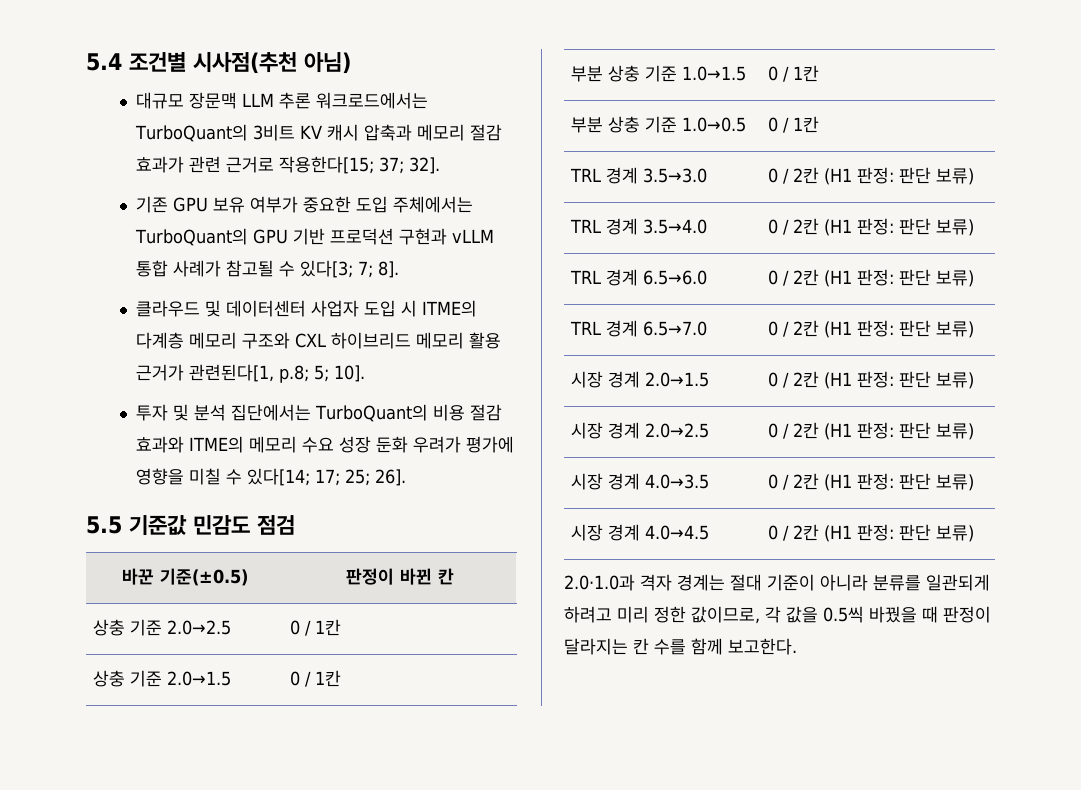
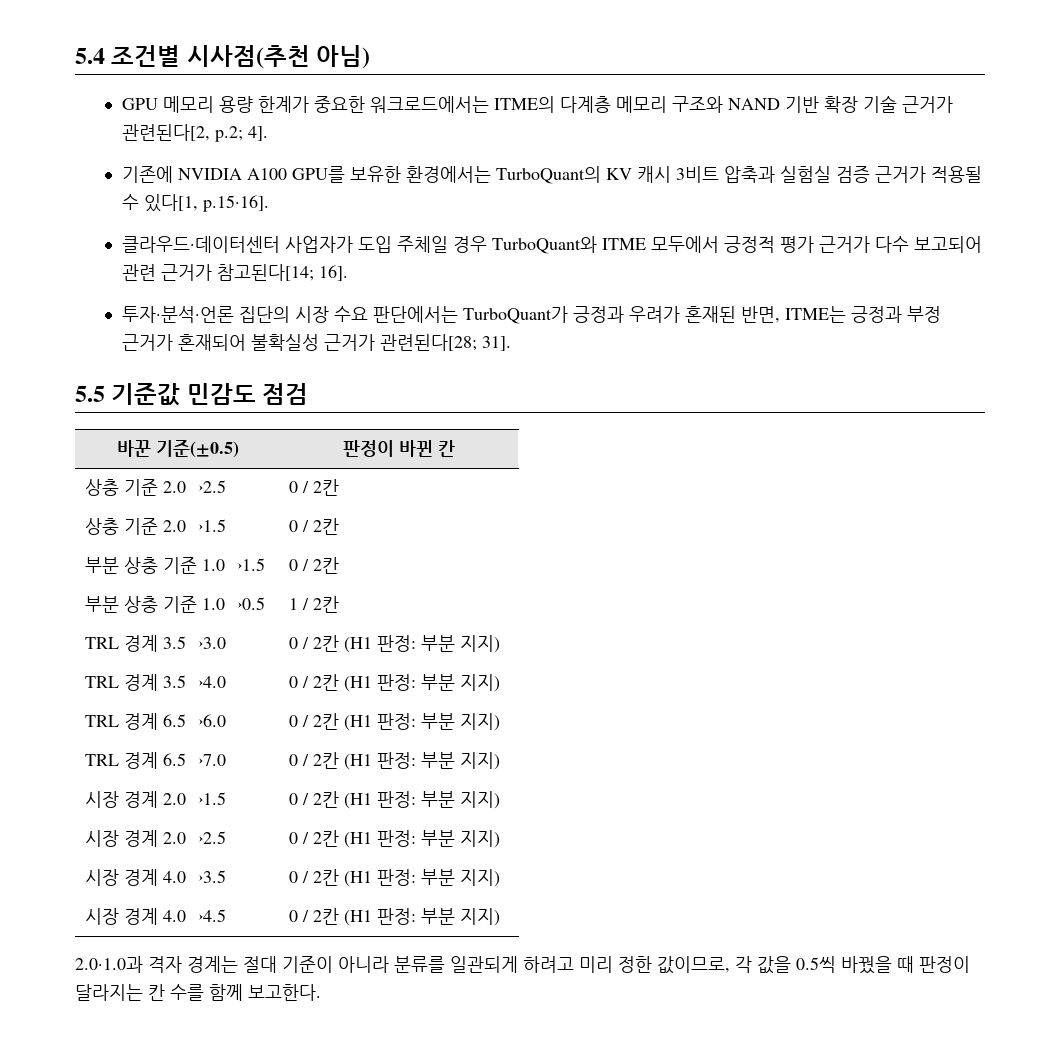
[135,92,428,109] [134,124,502,142] [135,156,440,174] [135,196,473,213] [134,228,494,246] [135,260,399,278] [135,300,477,317] [135,332,501,349] [135,364,365,383] [135,404,502,422] [135,436,514,453] [135,468,406,486] 대규모 장문맥 LLM 추론 워크로드에서는 TurboQuant의 3비트 KV 캐시 압축과 메모리 절감 효과가 관련 근거로 작용한다[15; 37; 32]. // 기존 GPU 보유 여부가 중요한 도입 주체에서는 TurboQuant의 GPU 기반 프로덕션 구현과 vLLM 통합 사례가 참고될 수 있다[3; 7; 8]. // 클라우드 및 데이터센터 사업자 도입 시 ITME의 다계층 메모리 구조와 CXL 하이브리드 메모리 활용 근거가 관련된다[1, p.8; 5; 10]. // 투자 및 분석 집단에서는 TurboQuant의 비용 절감 효과와 ITME의 메모리 수요 성장 둔화 우려가 평가에 영향을 미칠 수 있다[14; 17; 25; 26]. -> [121,95,953,113] [121,124,268,142] [121,166,982,184] [121,194,269,212] [121,236,982,254] [121,264,348,281] [121,306,941,324] [121,334,511,351] GPU 메모리 용량 한계가 중요한 워크로드에서는 ITME의 다계층 메모리 구조와 NAND 기반 확장 기술 근거가 관련된다[2, p.2; 4]. // 기존에 NVIDIA A100 GPU를 보유한 환경에서는 TurboQuant의 KV 캐시 3비트 압축과 실험실 검증 근거가 적용될 수 있다[1, p.15·16]. // 클라우드·데이터센터 사업자가 도입 주체일 경우 TurboQuant와 ITME 모두에서 긍정적 평가 근거가 다수 보고되어 관련 근거가 참고된다[14; 16]. // 투자·분석·언론 집단의 시장 수요 판단에서는 TurboQuant가 긍정과 우려가 혼재된 반면, ITME는 긍정과 부정 근거가 혼재되어 불확실성 근거가 관련된다[28; 31].
[315,619,342,636] 1칸 -> [312,479,339,496] 2칸
[315,670,342,687] 1칸 -> [312,518,339,535] 2칸
[793,65,820,82] 1칸 -> [312,557,339,574] 2칸
[768,116,820,133] 0 / 1칸 -> [288,596,339,613] 1 / 2칸
[899,167,975,185] 판단 보류) -> [420,635,500,653] 부분 지지)
[899,218,975,236] 판단 보류) -> [420,674,500,692] 부분 지지)
[899,269,975,287] 판단 보류) -> [420,713,500,731] 부분 지지)
[899,320,975,338] 판단 보류) -> [420,752,500,770] 부분 지지)
[899,371,975,389] 판단 보류) -> [420,791,500,809] 부분 지지)
[899,422,975,440] 판단 보류) -> [420,830,500,848] 부분 지지)
[899,473,975,491] 판단 보류) -> [420,869,500,887] 부분 지지)
[899,524,975,542] 판단 보류) -> [420,908,500,926] 부분 지지)

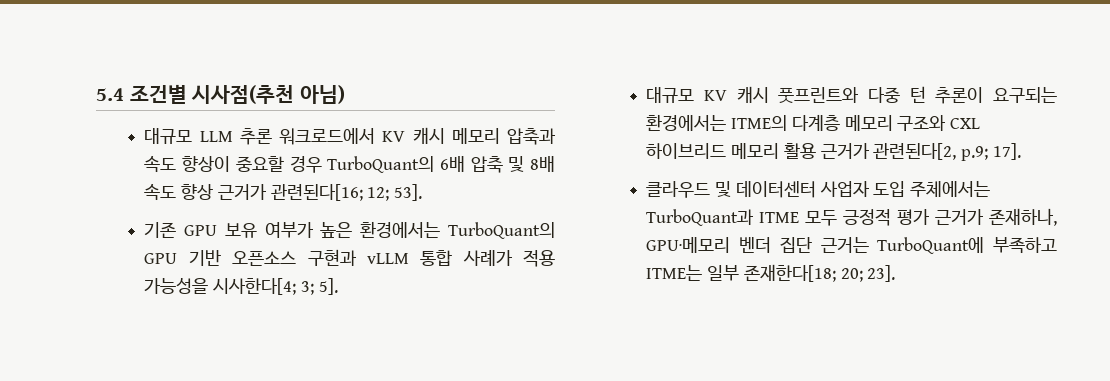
[121,95,953,113] [121,124,268,142] [121,166,982,184] [121,194,269,212] [121,236,982,254] [121,264,348,281] [121,306,941,324] [121,334,511,351] [75,383,309,406] [116,440,239,458] [343,440,455,457] [84,479,226,496] [288,479,339,496] [84,518,226,535] [288,518,339,535] [84,557,265,574] [288,557,339,574] [84,596,265,613] [288,596,339,613] [84,635,226,652] [288,635,500,653] [84,674,226,691] [288,674,500,692] [84,713,226,730] [288,713,500,731] [84,752,226,769] [288,752,500,770] [84,791,226,808] [288,791,500,809] [84,830,226,847] [288,830,500,848] [84,869,226,886] [288,869,500,887] [84,908,226,925] [288,908,500,926] [75,956,970,974] [75,984,321,1001] GPU 메모리 용량 한계가 중요한 워크로드에서는 ITME의 다계층 메모리 구조와 NAND 기반 확장 기술 근거가 관련된다[2, p.2; 4]. // 기존에 NVIDIA A100 GPU를 보유한 환경에서는 TurboQuant의 KV 캐시 3비트 압축과 실험실 검증 근거가 적용될 수 있다[1, p.15·16]. // 클라우드·데이터센터 사업자가 도입 주체일 경우 TurboQuant와 ITME 모두에서 긍정적 평가 근거가 다수 보고되어 관련 근거가 참고된다[14; 16]. // 투자·분석·언론 집단의 시장 수요 판단에서는 TurboQuant가 긍정과 우려가 혼재된 반면, ITME는 긍정과 부정 근거가 혼재되어 불확실성 근거가 관련된다[28; 31]. // 5.5 기준값 민감도 점검 // 바꾼 기준(±0.5) | 판정이 바뀐 칸 // 상충 기준 2.0→2.5 | 0 / 2칸 // 상충 기준 2.0→1.5 | 0 / 2칸 // 부분 상충 기준 1.0→1.5 | 0 / 2칸 // 부분 상충 기준 1.0→0.5 | 1 / 2칸 // TRL 경계 3.5→3.0 | 0 / 2칸 (H1 판정: 부분 지지) // TRL 경계 3.5→4.0 | 0 / 2칸 (H1 판정: 부분 지지) // TRL 경계 6.5→6.0 | 0 / 2칸 (H1 판정: 부분 지지) // TRL 경계 6.5→7.0 | 0 / 2칸 (H1 판정: 부분 지지) // 시장 경계 2.0→1.5 | 0 / 2칸 (H1 판정: 부분 지지) // 시장 경계 2.0→2.5 | 0 / 2칸 (H1 판정: 부분 지지) // 시장 경계 4.0→3.5 | 0 / 2칸 (H1 판정: 부분 지지) // 시장 경계 4.0→4.5 | 0 / 2칸 (H1 판정: 부분 지지) // 2.0·1.0과 격자 경계는 절대 기준이 아니라 분류를 일관되게 하려고 미리 정한 값이므로, 각 값을 0.5씩 바꿨을 때 판정이 달라지는 칸 수를 함께 보고한다. -> [144,127,556,145] [144,156,555,173] [144,184,423,201] [144,221,555,239] [144,249,555,267] [144,278,338,295] [646,86,1057,104] [646,114,981,131] [646,143,1021,161] [646,181,991,198] [646,208,1057,226] [646,237,1057,254] [646,264,896,282] 대규모 LLM 추론 워크로드에서 KV 캐시 메모리 압축과 속도 향상이 중요할 경우 TurboQuant의 6배 압축 및 8배 속도 향상 근거가 관련된다[16; 12; 53]. // 기존 GPU 보유 여부가 높은 환경에서는 TurboQuant의 GPU 기반 오픈소스 구현과 vLLM 통합 사례가 적용 가능성을 시사한다[4; 3; 5]. // 대규모 KV 캐시 풋프린트와 다중 턴 추론이 요구되는 환경에서는 ITME의 다계층 메모리 구조와 CXL 하이브리드 메모리 활용 근거가 관련된다[2, p.9; 17]. // 클라우드 및 데이터센터 사업자 도입 주체에서는 TurboQuant과 ITME 모두 긍정적 평가 근거가 존재하나, GPU·메모리 벤더 집단 근거는 TurboQuant에 부족하고 ITME는 일부 존재한다[18; 20; 23].

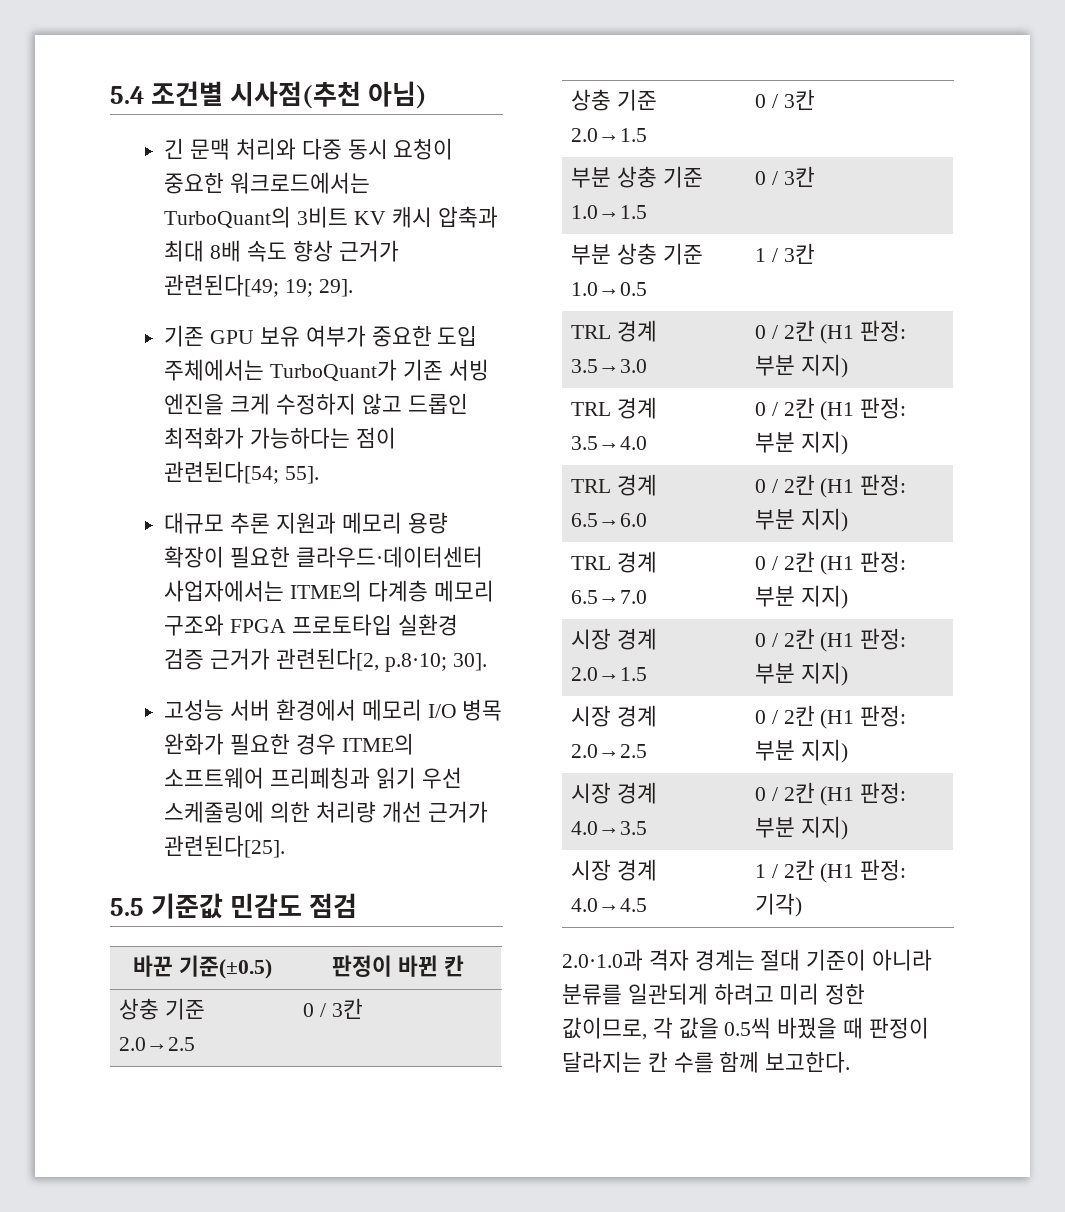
[144,127,556,145] [144,156,525,173] 대규모 LLM 추론 워크로드에서 KV 캐시 메모리 압축과 속도 향상이 중요할 경우 TurboQuant의 6배 압축 및 -> [164,138,454,160] [164,172,371,194] [164,206,498,228] [164,240,205,262] 긴 문맥 처리와 다중 동시 요청이 중요한 워크로드에서는 TurboQuant의 3비트 KV 캐시 압축과 최대
[270,184,423,201] 관련된다[16; 12; 53]. -> [164,274,354,297] 관련된다[49; 19; 29].
[320,221,555,239] [144,249,555,267] [144,278,338,295] [646,86,1057,104] [646,114,981,131] [646,143,1021,161] [646,181,991,198] [646,208,1057,226] [646,237,1057,254] [646,264,896,282] 높은 환경에서는 TurboQuant의 GPU 기반 오픈소스 구현과 vLLM 통합 사례가 적용 가능성을 시사한다[4; 3; 5]. // 대규모 KV 캐시 풋프린트와 다중 턴 추론이 요구되는 환경에서는 ITME의 다계층 메모리 구조와 CXL 하이브리드 메모리 활용 근거가 관련된다[2, p.9; 17]. // 클라우드 및 데이터센터 사업자 도입 주체에서는 TurboQuant과 ITME 모두 긍정적 평가 근거가 존재하나, GPU·메모리 벤더 집단 근거는 TurboQuant에 부족하고 ITME는 일부 존재한다[18; 20; 23]. -> [371,325,478,347] [164,359,489,381] [164,393,468,415] [164,427,397,449] [164,461,320,484] [164,512,448,534] [164,546,484,568] [164,580,494,602] [164,614,458,636] [164,648,487,672] [164,699,503,721] [164,733,414,755] [164,767,462,789] [164,801,488,823] [164,835,286,858] [110,893,358,919] [133,955,272,979] [332,955,464,977] [118,998,205,1020] [118,1037,195,1051] [302,998,363,1019] [570,89,657,111] [570,128,647,142] [754,89,815,110] [570,166,703,188] [570,205,647,219] [754,166,815,187] [570,243,703,265] [570,282,647,296] [754,243,815,264] [570,320,657,342] [570,359,647,373] [754,320,907,344] [754,354,848,378] [570,397,657,419] [570,436,647,450] [754,397,907,421] [754,431,848,455] [570,474,657,496] [570,513,647,527] [754,474,907,498] [754,508,848,532] [570,551,657,573] [570,590,647,604] [754,551,907,575] [754,585,848,609] [570,628,657,650] [570,667,647,681] [754,628,907,652] [754,662,848,686] [570,705,657,727] [570,744,647,758] [754,705,907,729] [754,739,848,763] [570,782,657,804] [570,821,647,835] [754,782,907,806] [754,816,848,840] [570,859,657,881] [570,898,647,912] [754,859,907,883] [754,893,802,917] [562,949,933,971] [562,983,866,1005] [562,1017,929,1040] [562,1051,851,1073] 중요한 도입 주체에서는 TurboQuant가 기존 서빙 엔진을 크게 수정하지 않고 드롭인 최적화가 가능하다는 점이 관련된다[54; 55]. // 대규모 추론 지원과 메모리 용량 확장이 필요한 클라우드·데이터센터 사업자에서는 ITME의 다계층 메모리 구조와 FPGA 프로토타입 실환경 검증 근거가 관련된다[2, p.8·10; 30]. // 고성능 서버 환경에서 메모리 I/O 병목 완화가 필요한 경우 ITME의 소프트웨어 프리페칭과 읽기 우선 스케줄링에 의한 처리량 개선 근거가 관련된다[25]. // 5.5 기준값 민감도 점검 // 바꾼 기준(±0.5) | 판정이 바뀐 칸 // 상충 기준 2.0→2.5 | 0 / 3칸 // 상충 기준 2.0→1.5 | 0 / 3칸 // 부분 상충 기준 1.0→1.5 | 0 / 3칸 // 부분 상충 기준 1.0→0.5 | 1 / 3칸 // TRL 경계 3.5→3.0 | 0 / 2칸 (H1 판정: 부분 지지) // TRL 경계 3.5→4.0 | 0 / 2칸 (H1 판정: 부분 지지) // TRL 경계 6.5→6.0 | 0 / 2칸 (H1 판정: 부분 지지) // TRL 경계 6.5→7.0 | 0 / 2칸 (H1 판정: 부분 지지) // 시장 경계 2.0→1.5 | 0 / 2칸 (H1 판정: 부분 지지) // 시장 경계 2.0→2.5 | 0 / 2칸 (H1 판정: 부분 지지) // 시장 경계 4.0→3.5 | 0 / 2칸 (H1 판정: 부분 지지) // 시장 경계 4.0→4.5 | 1 / 2칸 (H1 판정: 기각) // 2.0·1.0과 격자 경계는 절대 기준이 아니라 분류를 일관되게 하려고 미리 정한 값이므로, 각 값을 0.5씩 바꿨을 때 판정이 달라지는 칸 수를 함께 보고한다.

